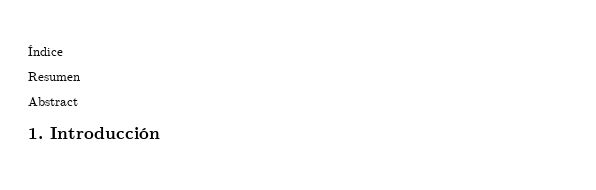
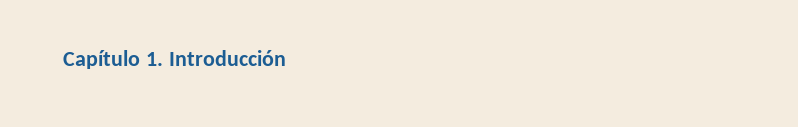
[28,45,63,56] [28,72,80,81] [28,97,78,107] Índice // Resumen // Abstract // -> [63,50,140,69] Capítulo

